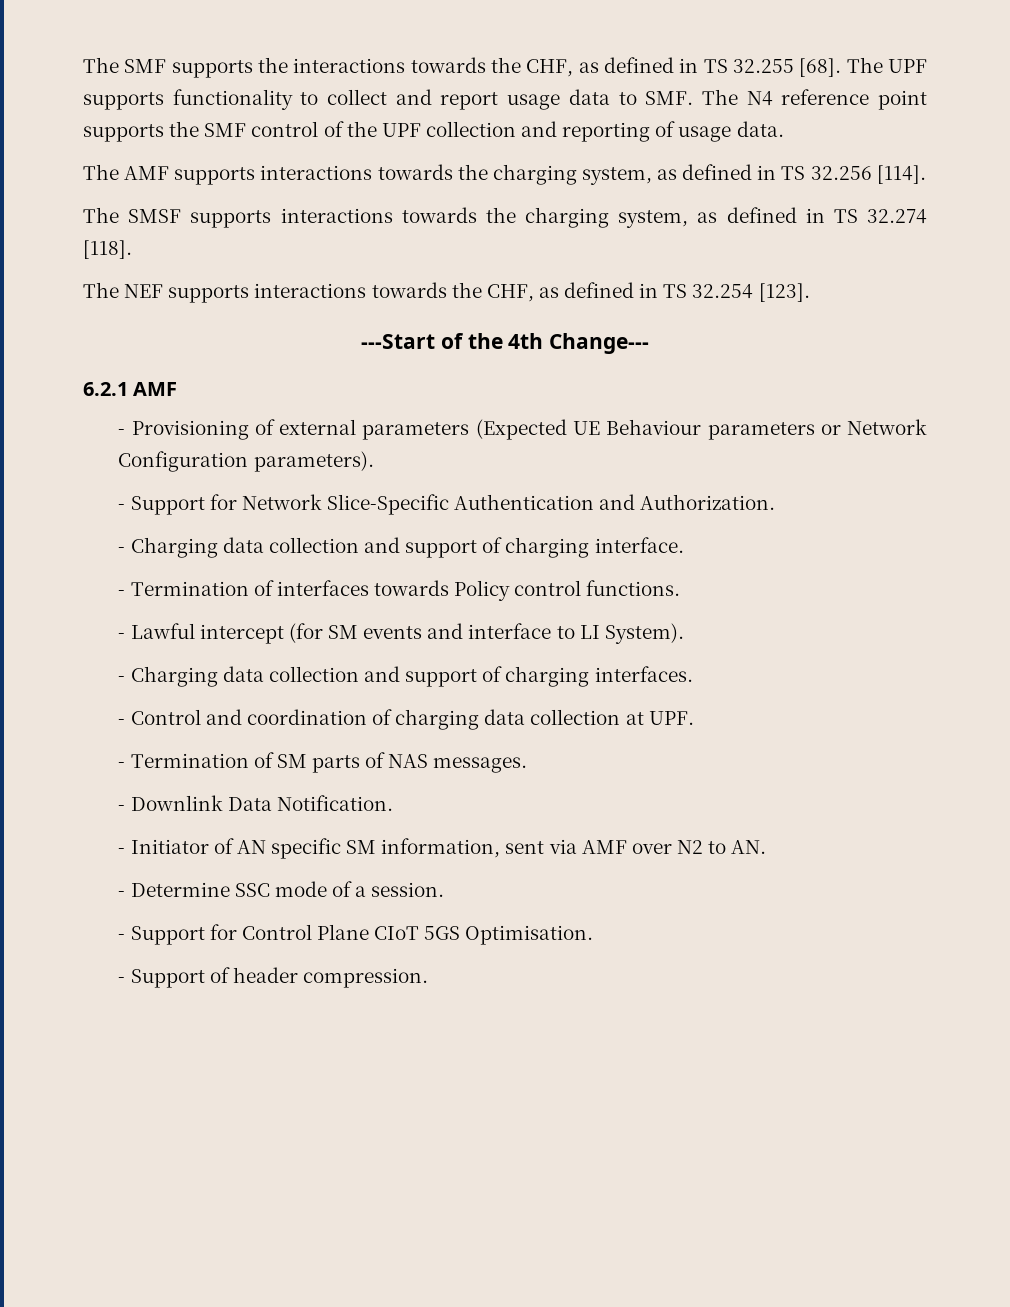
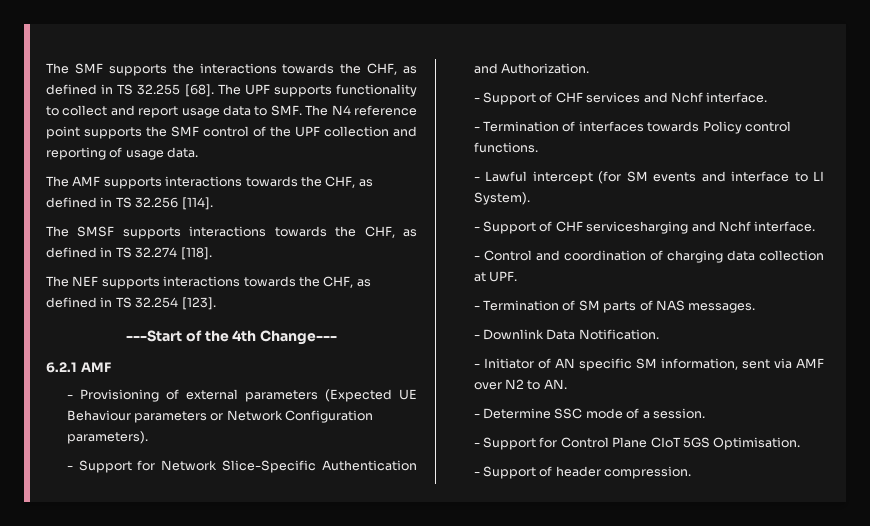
[492,164,652,185] charging system, -> [325,176,356,188] CHF,
[525,207,689,228] charging system, -> [364,226,395,238] CHF,
[130,537,590,558] Charging data collection and support of charging -> [483,92,703,105] Support of CHF services and Nchf
[130,666,693,687] Charging data collection and support of charging interfaces. -> [483,221,816,234] Support of CHF servicesharging and Nchf interface.

